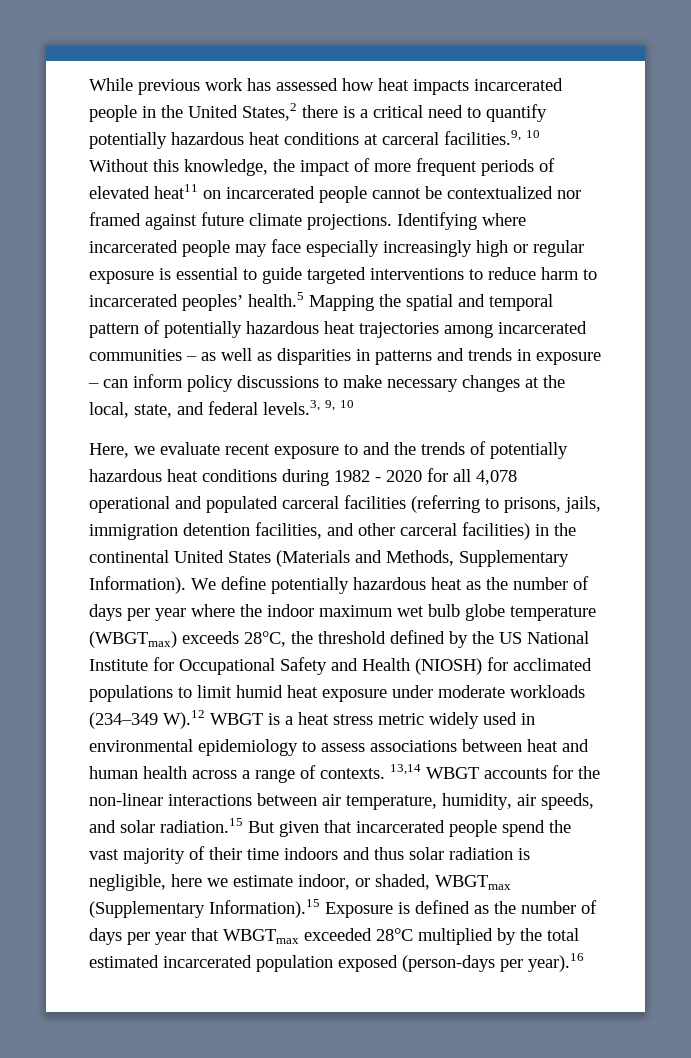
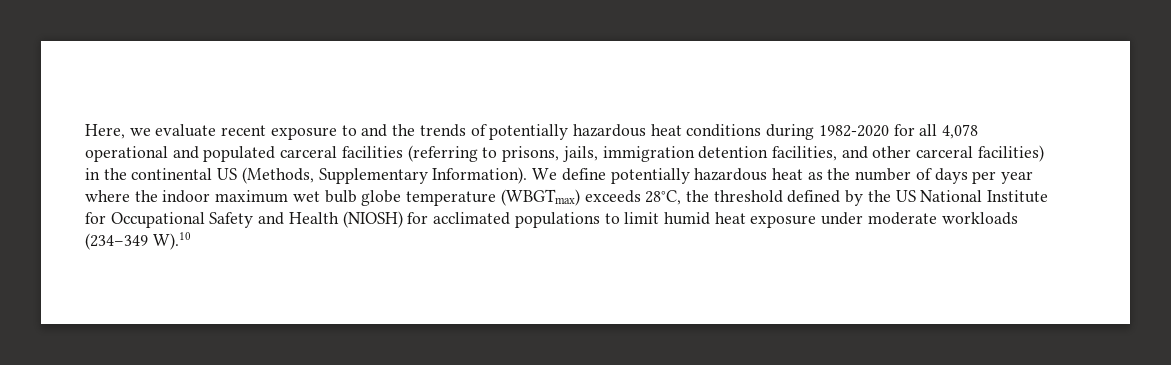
[89,78,563,95] [89,103,547,122] [89,130,540,149] [89,158,555,176] [89,184,581,203] [89,212,526,230] [89,239,584,257] [89,267,597,284] [89,292,553,311] [89,320,587,338] [89,348,601,365] [88,374,565,392] [89,400,354,418] While previous work has assessed how heat impacts incarcerated people in the United States,2 there is a critical need to quantify potentially hazardous heat conditions at carceral facilities.9, 10 Without this knowledge, the impact of more frequent periods of elevated heat11 on incarcerated people cannot be contextualized nor framed against future climate projections. Identifying where incarcerated people may face especially increasingly high or regular exposure is essential to guide targeted interventions to reduce harm to incarcerated peoples’ health.5 Mapping the spatial and temporal pattern of potentially hazardous heat trajectories among incarcerated communities – as well as disparities in patterns and trends in exposure – can inform policy discussions to make necessary changes at the local, state, and federal levels.3, 9, 10 // -> (85, 131) none
[334,470,422,482] 1982 - 2020 -> [818,125,889,137] 1982-2020
[174,550,454,567] United States (Materials and Methods, -> [217,167,314,184] US (Methods,
[163,710,535,729] [89,739,589,756] [89,764,600,783] [89,793,594,810] [89,818,571,837] [89,846,530,864] [89,874,511,891] [89,899,597,918] [89,928,579,945] [89,953,584,972] W).12 WBGT is a heat stress metric widely used in environmental epidemiology to assess associations between heat and human health across a range of contexts. 13,14 WBGT accounts for the non-linear interactions between air temperature, humidity, air speeds, and solar radiation.15 But given that incarcerated people spend the vast majority of their time indoors and thus solar radiation is negligible, here we estimate indoor, or shaded, WBGTmax (Supplementary Information).15 Exposure is defined as the number of days per year that WBGTmax exceeded 28°C multiplied by the total estimated incarcerated population exposed (person-days per year).16 -> [152,232,191,250] W).10

